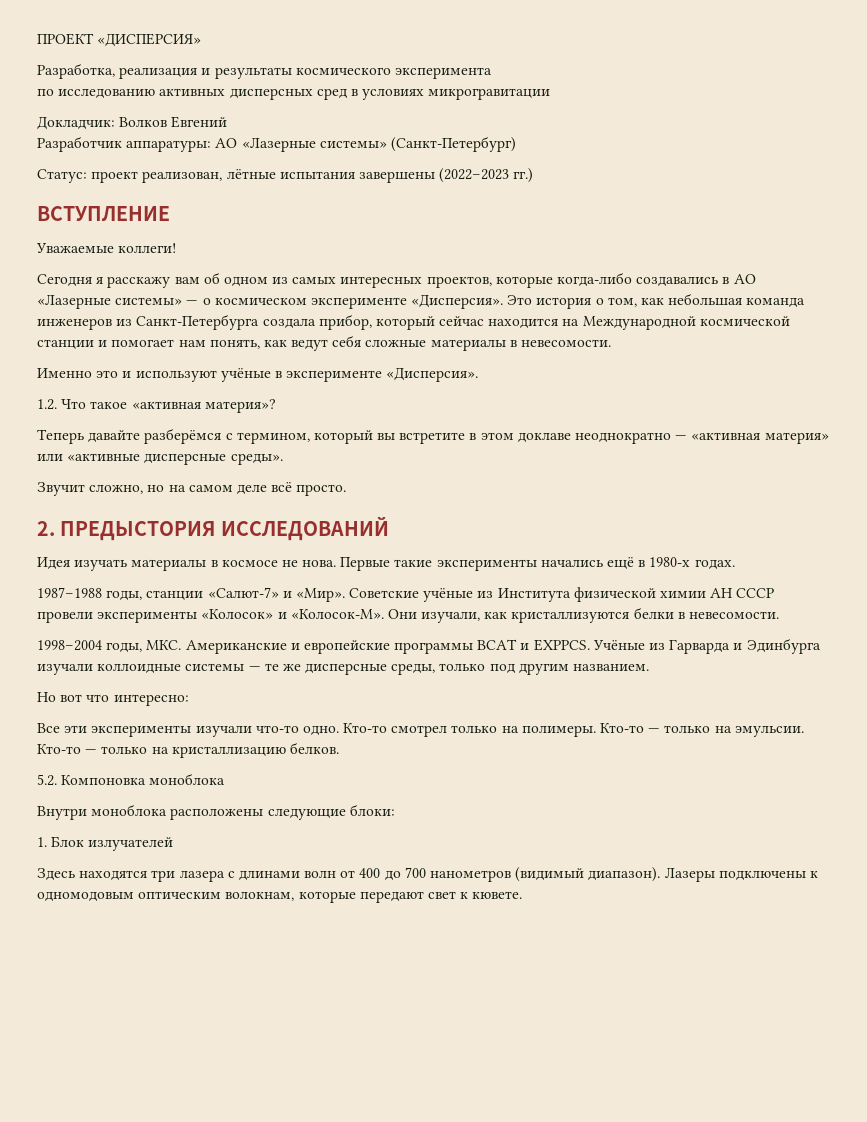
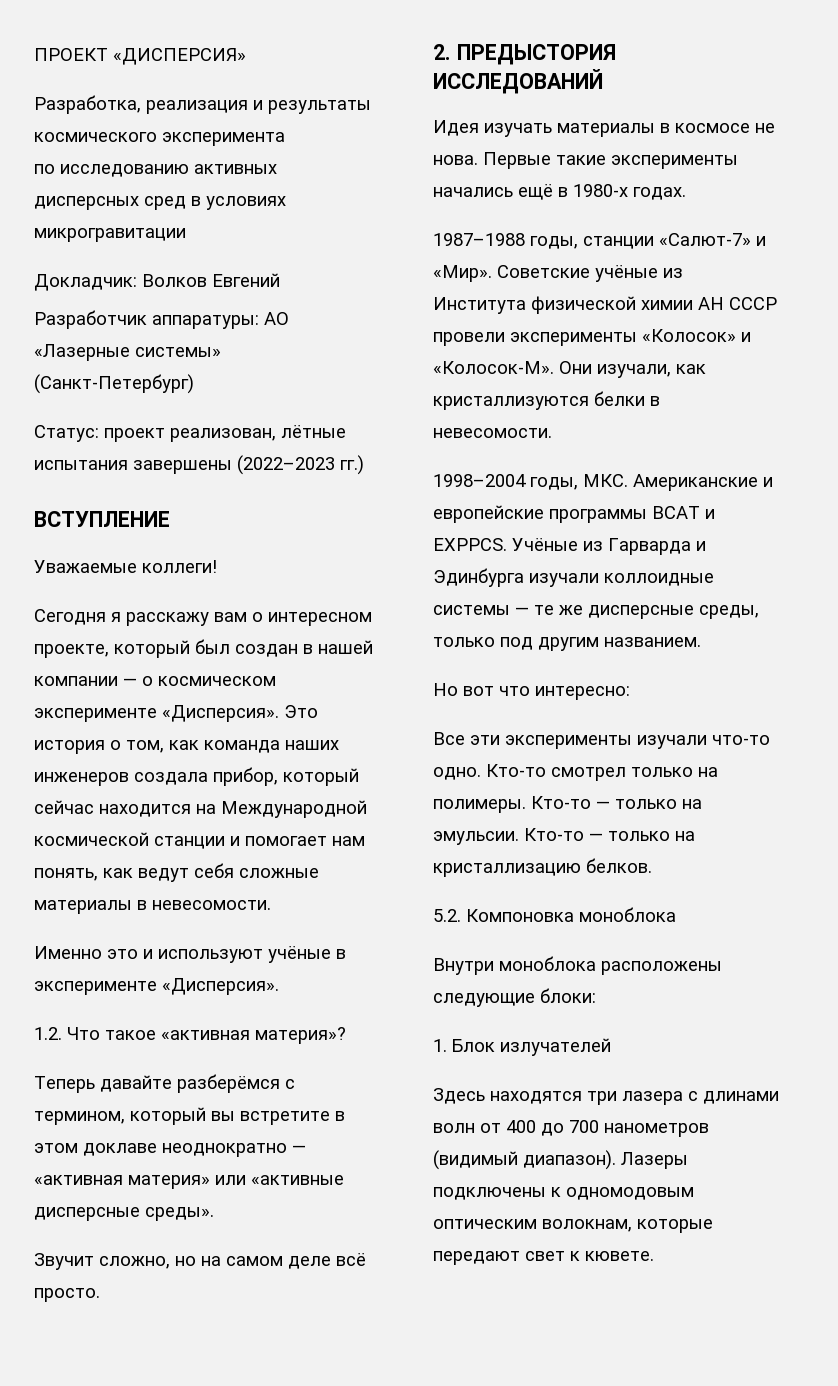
[203,272,756,288] [37,294,183,309] об одном из самых интересных проектов, которые когда-либо создавались в АО «Лазерные системы» -> [252,612,372,626] [34,639,373,658] [34,676,118,686] о интересном проекте, который был создан в нашей компании
[668,293,806,308] [37,314,260,330] небольшая команда инженеров из Санкт-Петербурга -> [204,740,339,753] [34,772,129,786] команда наших инженеров

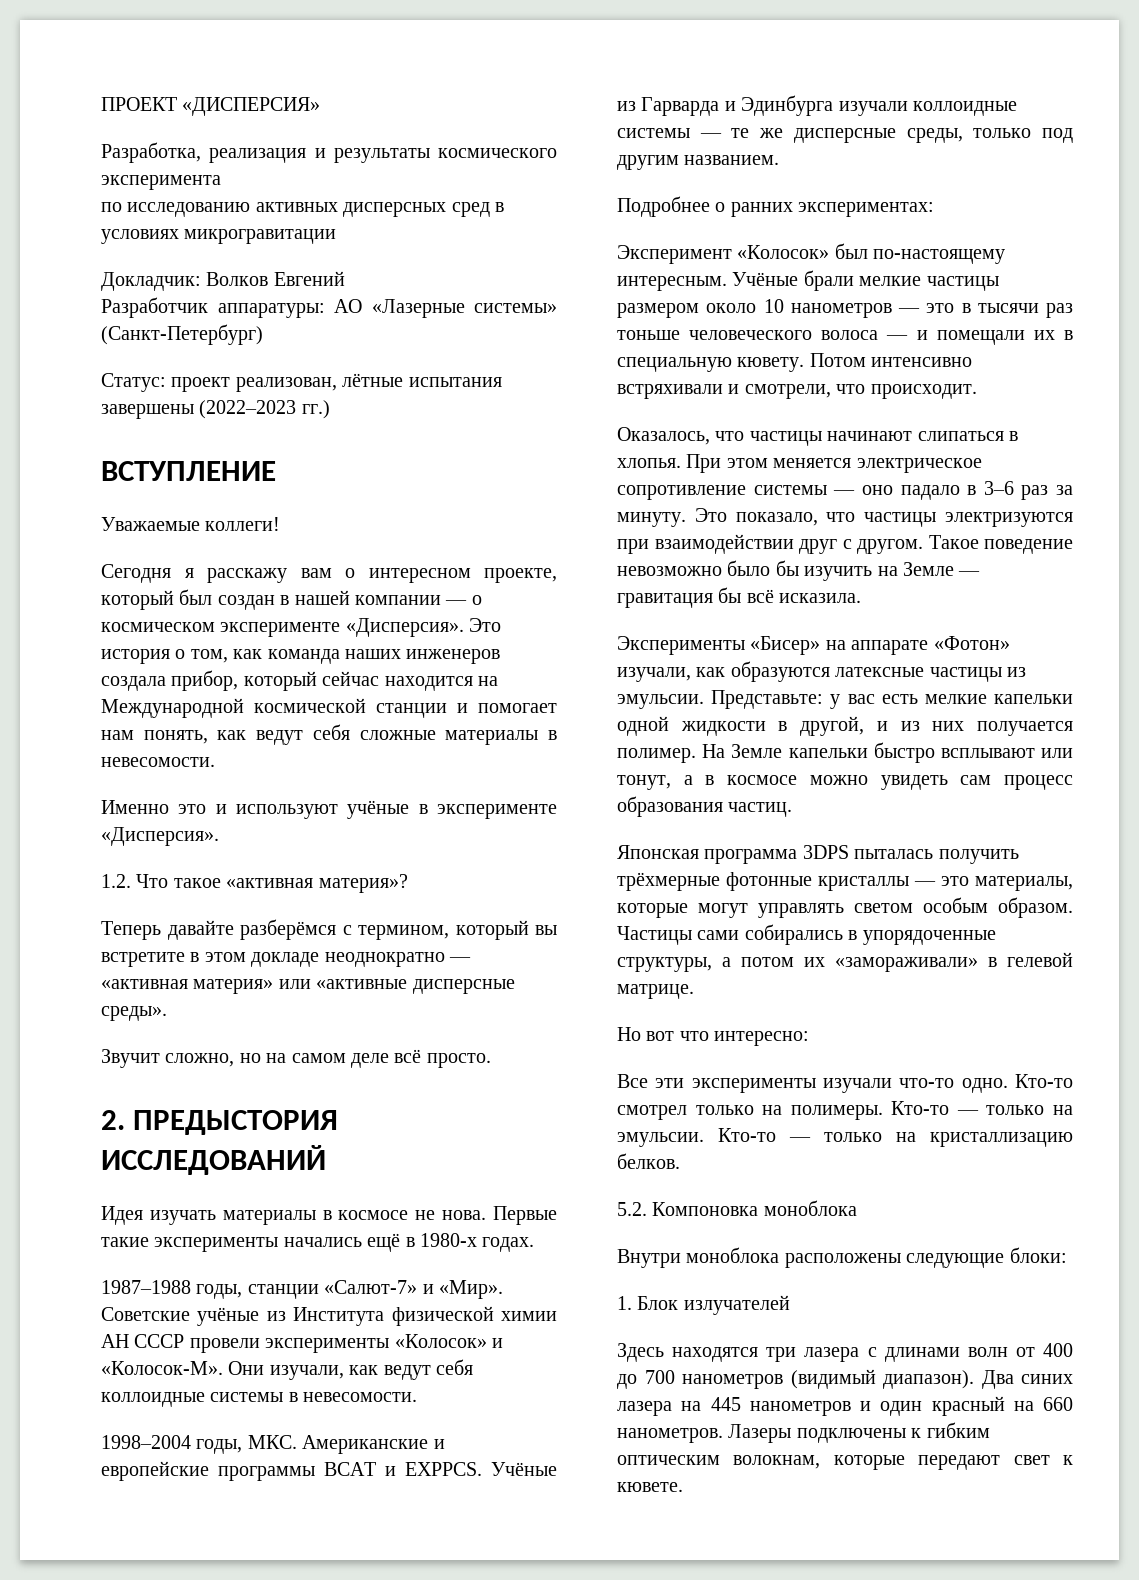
[83,1143,157,1156] доклаве -> [251,952,320,967] докладе
[433,391,645,410] кристаллизуются белки -> [383,1359,473,1380] [101,1392,284,1407] ведут себя коллоидные системы
(701, 642) none -> [617,196,935,217] [617,243,1006,264] [617,270,999,291] [617,299,1073,318] [617,330,1073,345] [617,353,973,372] [617,384,977,399] [617,427,1018,446] [617,454,982,473] [617,481,1073,500] [617,508,1073,527] [617,534,1073,554] [617,560,981,581] [617,587,862,608] [617,636,1010,655] [617,661,1026,682] [617,690,1073,709] [617,716,1073,736] [617,742,1073,763] [617,775,1073,790] [617,796,793,817] [617,845,1019,864] [617,872,1073,891] [617,897,1073,918] [617,924,996,945] [617,952,1073,972] [617,984,694,999] // Подробнее о ранних экспериментах: // Эксперимент «Колосок» был по-настоящему интересным. Учёные брали мелкие частицы размером около 10 нанометров — это в тысячи раз тоньше человеческого волоса — и помещали их в специальную кювету. Потом интенсивно встряхивали и смотрели, что происходит. // Оказалось, что частицы начинают слипаться в хлопья. При этом меняется электрическое сопротивление системы — оно падало в 3–6 раз за минуту. Это показало, что частицы электризуются при взаимодействии друг с другом. Такое поведение невозможно было бы изучить на Земле — гравитация бы всё исказила. // Эксперименты «Бисер» на аппарате «Фотон» изучали, как образуются латексные частицы из эмульсии. Представьте: у вас есть мелкие капельки одной жидкости в другой, и из них получается полимер. На Земле капельки быстро всплывают или тонут, а в космосе можно увидеть сам процесс образования частиц. // Японская программа 3DPS пыталась получить трёхмерные фотонные кристаллы — это материалы, которые могут управлять светом особым образом. Частицы сами собирались в упорядоченные структуры, а потом их «замораживали» в гелевой матрице.
(616, 1160) none -> [981,1370,1073,1389] [617,1396,1073,1416] [617,1428,723,1443] Два синих лазера на 445 нанометров и один красный на 660 нанометров.
[566,1187,694,1200] одномодовым -> [926,1422,990,1438] гибким

